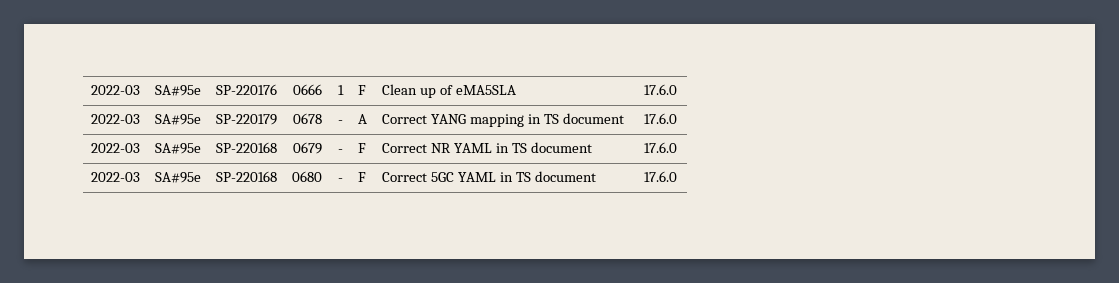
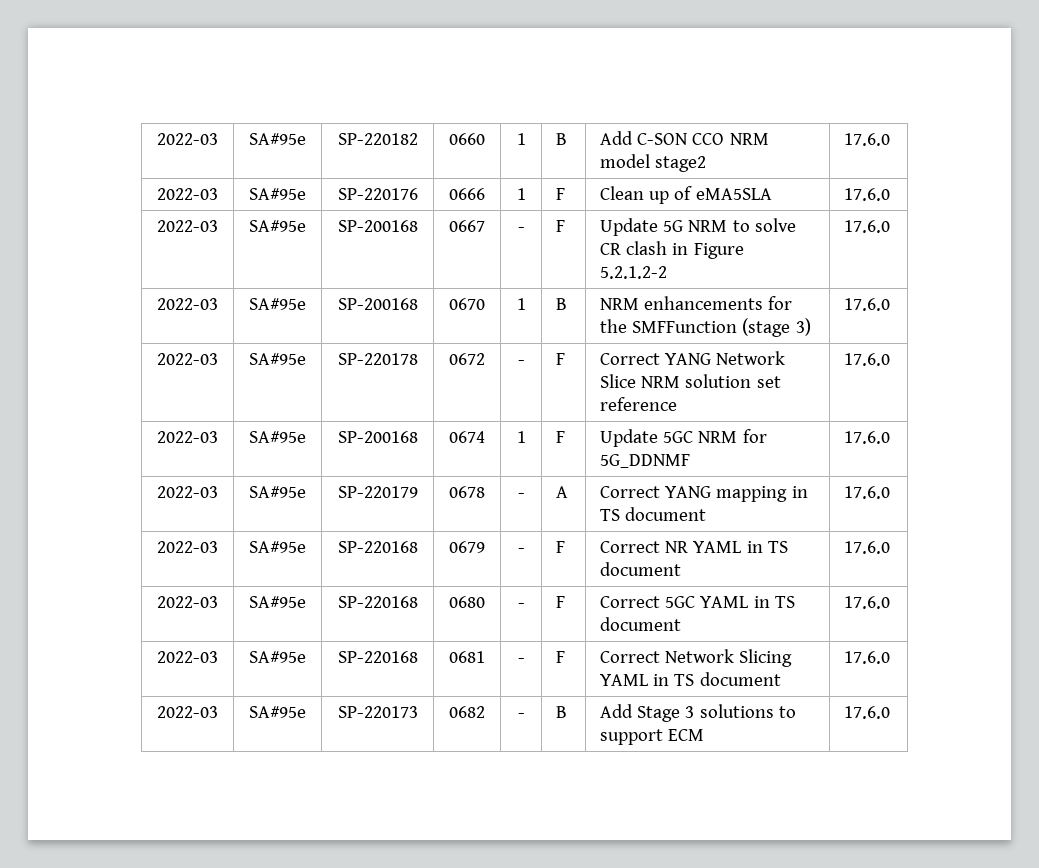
[91,85,140,95] [155,85,201,96] 2022-03 | SA#95e -> [157,133,218,145] [249,133,306,145] [337,133,418,145] [449,133,485,145] [516,133,526,145] [556,133,568,145] [600,131,769,145] [600,154,707,172] [844,133,891,146] [157,188,218,200] [249,188,306,200] 2022-03 | SA#95e | SP-220182 | 0660 | 1 | B | Add C-SON CCO NRM model stage2 | 17.6.0 // 2022-03 | SA#95e
(678, 89) none -> [157,220,218,232] [249,220,306,232] [337,220,418,232] [449,220,485,232] [517,227,525,232] [556,220,566,232] [600,218,796,236] [600,241,744,259] [600,266,668,279] [844,220,891,233] [157,298,218,310] [249,298,306,310] [337,298,418,310] [449,298,485,310] [516,298,526,310] [556,298,568,310] [600,296,793,310] [600,318,811,337] [844,298,891,311] [157,353,218,365] [249,353,306,365] [337,353,418,365] [449,353,485,365] [517,360,525,365] [556,353,566,365] [600,351,786,365] [600,374,781,388] [600,397,678,411] [844,353,891,366] [157,431,218,443] [249,431,306,443] [337,431,418,443] [449,431,485,443] [516,431,526,443] [556,431,566,443] [600,429,767,447] [600,454,691,468] [844,431,891,444] // 2022-03 | SA#95e | SP-200168 | 0667 | - | F | Update 5G NRM to solve CR clash in Figure 5.2.1.2-2 | 17.6.0 // 2022-03 | SA#95e | SP-200168 | 0670 | 1 | B | NRM enhancements for the SMFFunction (stage 3) | 17.6.0 // 2022-03 | SA#95e | SP-220178 | 0672 | - | F | Correct YANG Network Slice NRM solution set reference | 17.6.0 // 2022-03 | SA#95e | SP-200168 | 0674 | 1 | F | Update 5GC NRM for 5G_DDNMF | 17.6.0
(678, 176) none -> [157,651,218,663] [249,651,306,663] [337,651,418,663] [449,651,485,663] [517,658,525,663] [556,651,566,663] [600,649,793,667] [600,672,781,686] [844,651,891,664] [157,706,218,718] [249,706,306,718] [337,706,418,718] [449,706,485,718] [517,713,525,718] [556,706,568,718] [600,704,796,722] [600,729,705,745] [844,706,891,719] // 2022-03 | SA#95e | SP-220168 | 0681 | - | F | Correct Network Slicing YAML in TS document | 17.6.0 // 2022-03 | SA#95e | SP-220173 | 0682 | - | B | Add Stage 3 solutions to support ECM | 17.6.0

